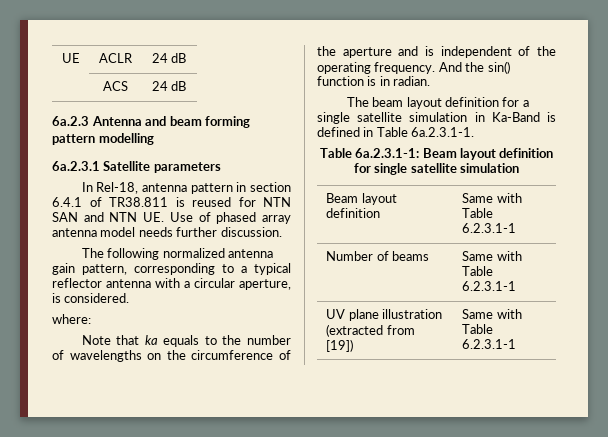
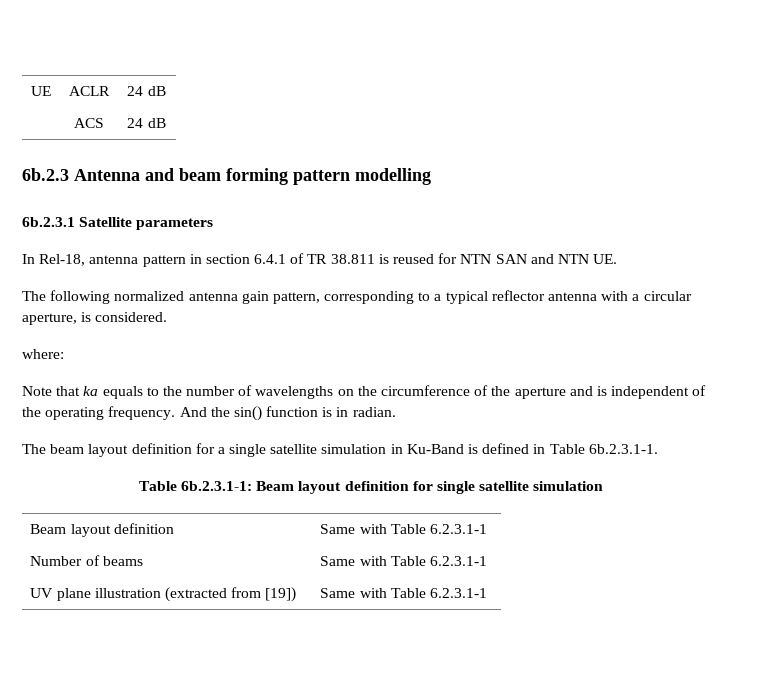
[52,116,89,126] 6a.2.3 -> [22,168,69,181] 6b.2.3
[52,161,100,171] 6a.2.3.1 -> [22,217,75,227] 6b.2.3.1
[109,197,168,207] TR38.811 -> [307,254,375,264] TR 38.811
[169,212,291,224] [52,227,282,237] Use of phased array antenna model needs further discussion. -> (618, 259) none
[491,112,540,122] Ka-Band -> [406,444,464,454] Ku-Band
[411,127,475,137] [319,148,420,158] 6a.2.3.1-1. // Table 6a.2.3.1-1: -> [588,444,658,454] [138,481,252,491] 6b.2.3.1-1. // Table 6b.2.3.1-1:

